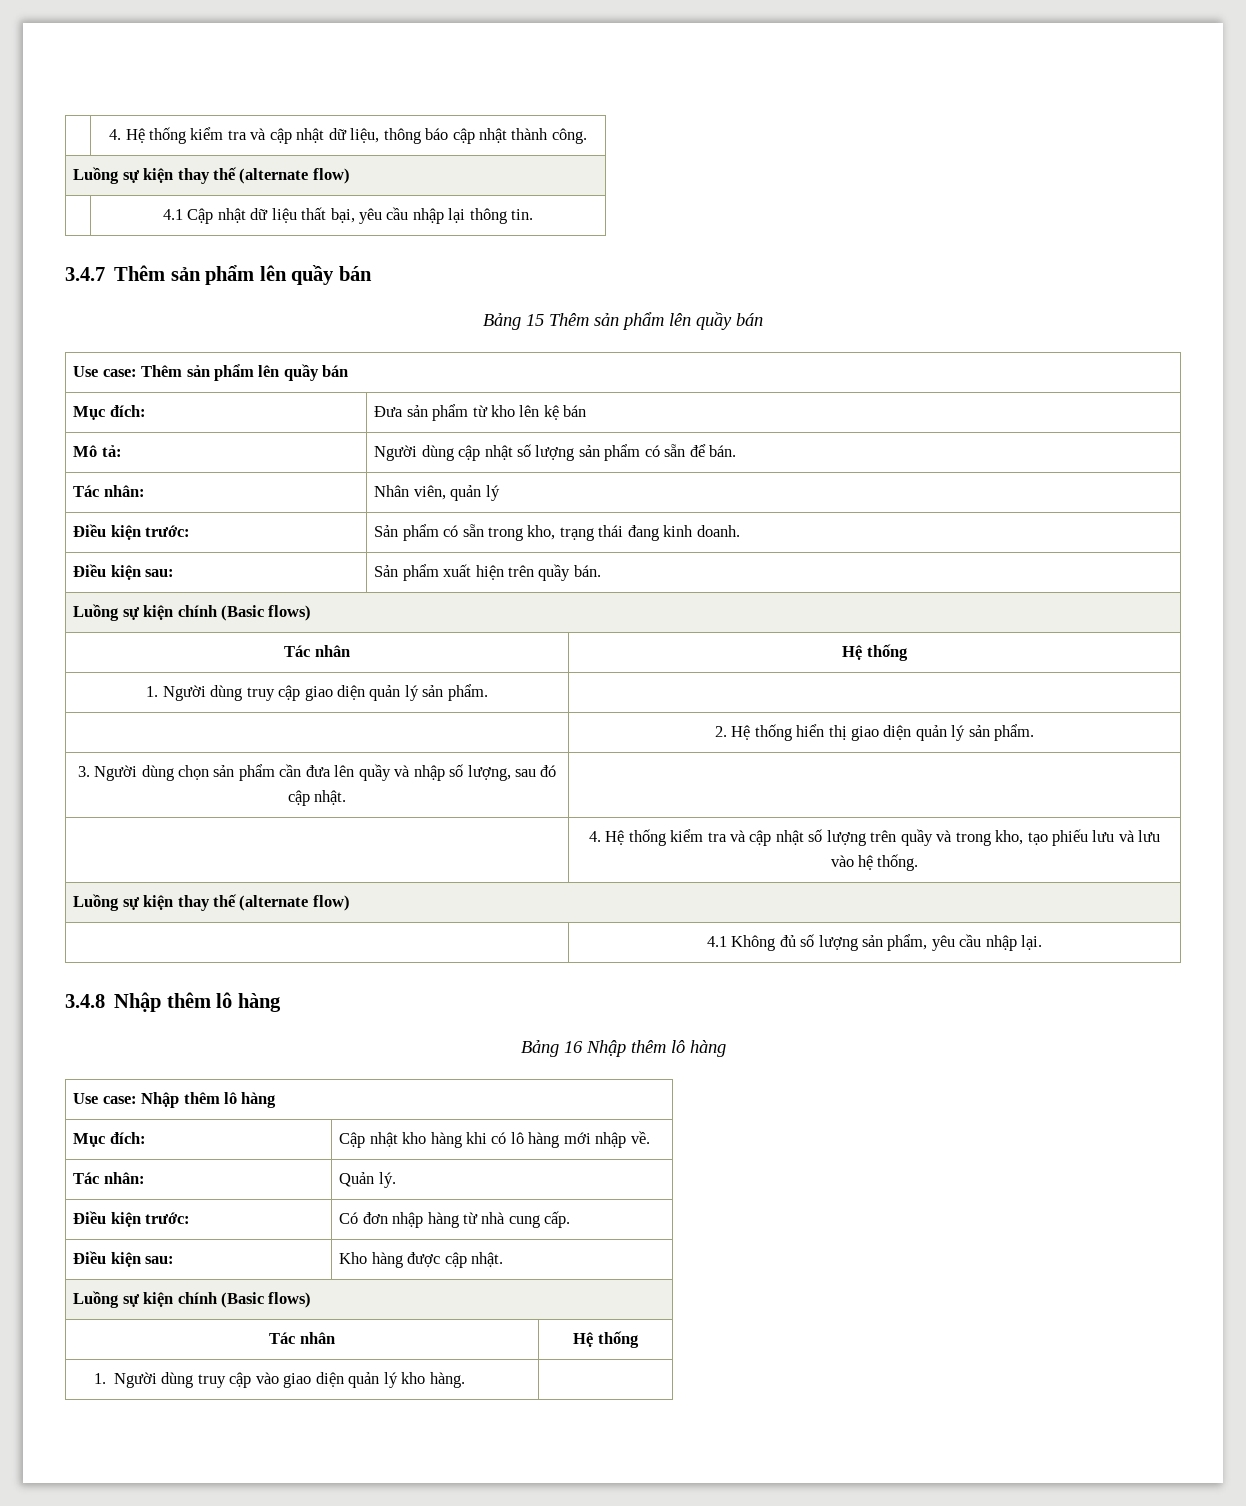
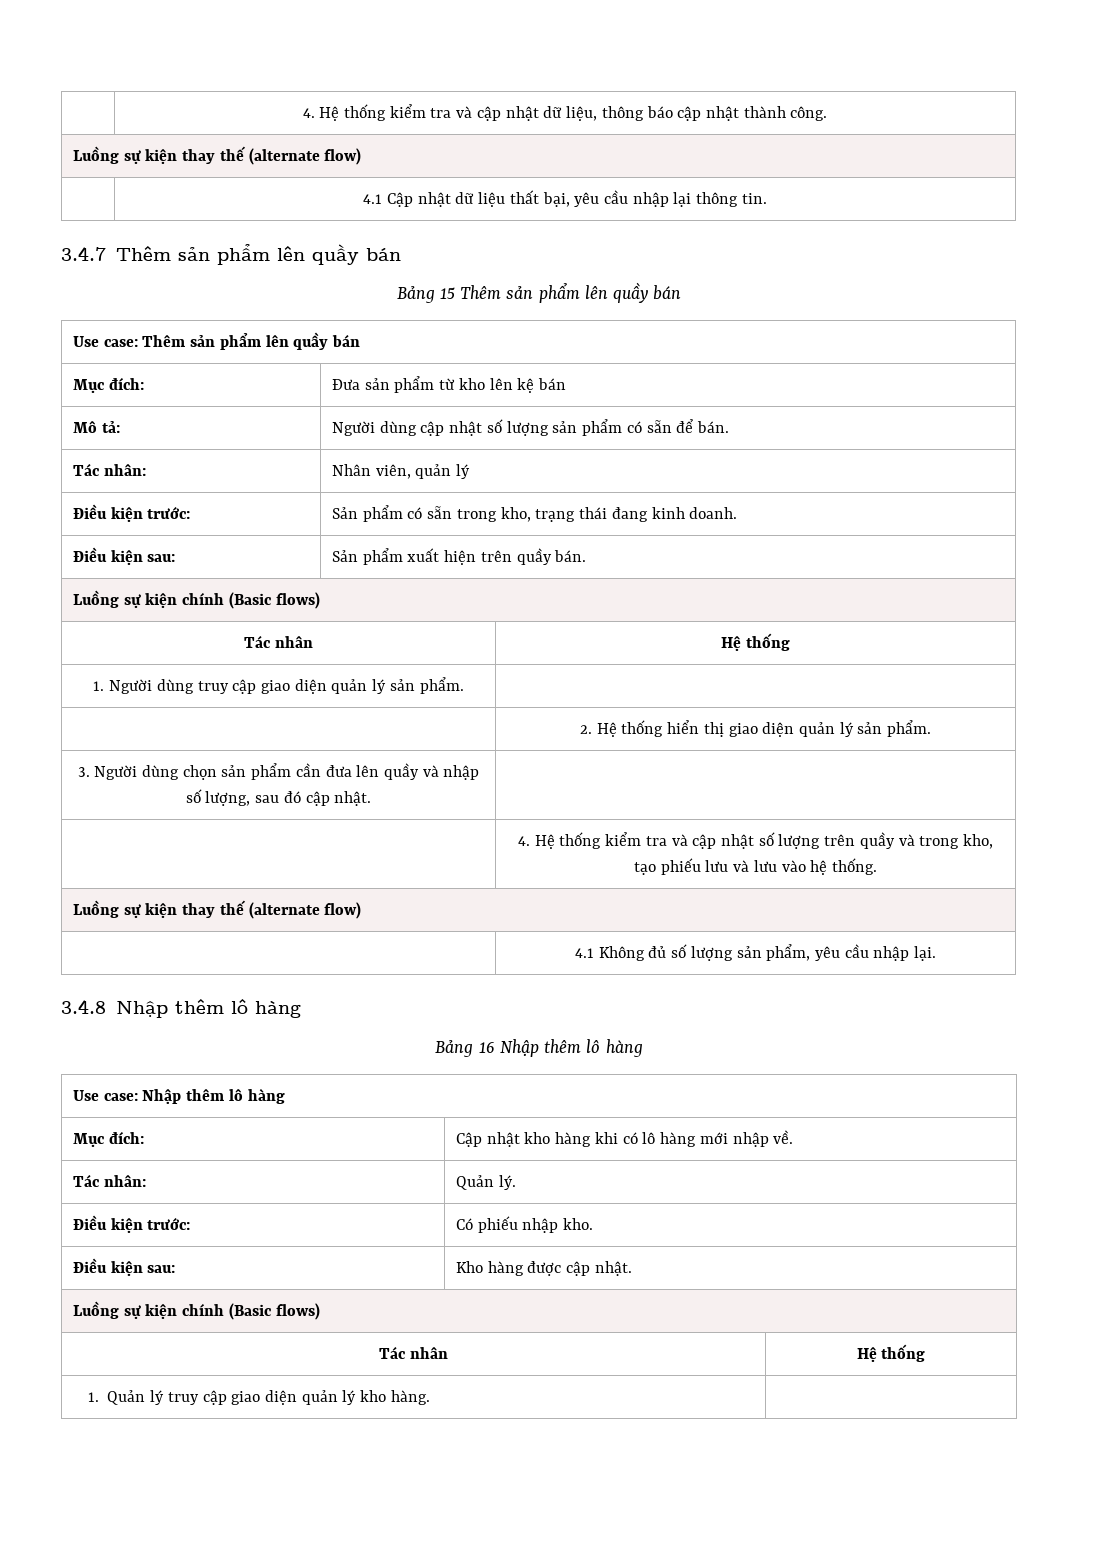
[362,1211,571,1228] đơn nhập hàng từ nhà cung cấp. -> [477,1216,594,1233] phiếu nhập kho.
[114,1372,279,1388] Người dùng truy cập vào -> [107,1390,227,1405] Quản lý truy cập

